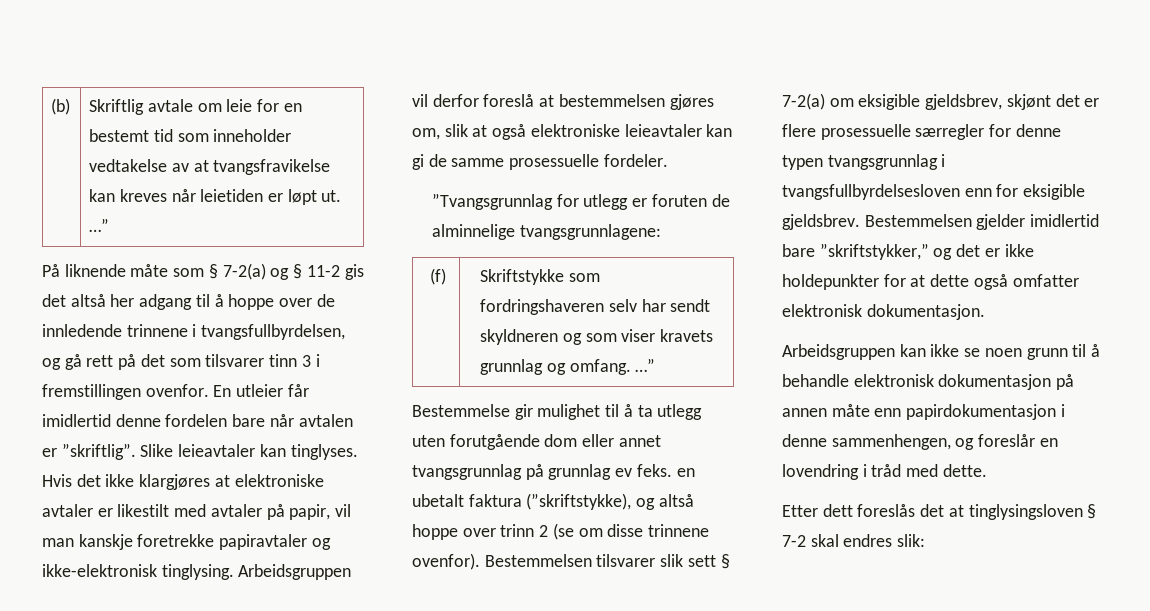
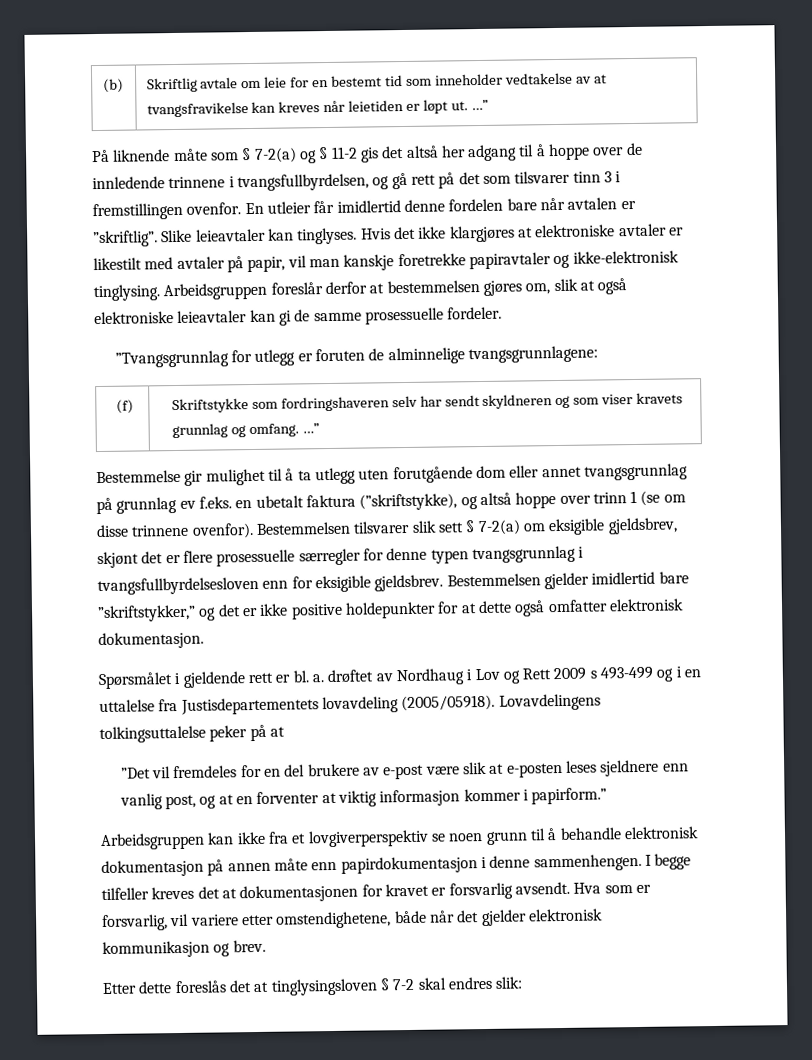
[412,94,535,107] vil derfor foreslå -> [270,281,367,295] foreslår derfor
[636,464,672,477] feks. -> [198,496,232,509] f.eks.
[539,525,549,537] 2 -> [630,490,638,504] 1
(1034, 250) none -> [290,603,343,620] positive
(985, 312) none -> [98,666,702,690] [99,693,601,715] [99,724,285,744] [120,759,689,780] [119,787,608,810] // Spørsmålet i gjeldende rett er bl. a. drøftet av Nordhaug i Lov og Rett 2009 s 493-499 og i en uttalelse fra Justisdepartementets lovavdeling (2005/05918). Lovavdelingens tolkingsuttalelse peker på at // ”Det vil fremdeles for en del brukere av e-post være slik at e-posten leses sjeldnere enn vanlig post, og at en forventer at viktig informasjon kommer i papirform.”
(960, 350) none -> [267,829,429,848] fra et lovgiverperspektiv
[831,434,1058,450] [782,464,987,480] sammenhengen, og foreslår en lovendring i tråd med dette. -> [533,853,692,872] [101,881,651,903] [102,908,603,932] [102,939,266,959] sammenhengen. I begge tilfeller kreves det at dokumentasjonen for kravet er forsvarlig avsendt. Hva som er forsvarlig, vil variere etter omstendighetene, både når det gjelder elektronisk kommunikasjon og brev.
[822,504,853,517] dett -> [138,981,173,994] dette

